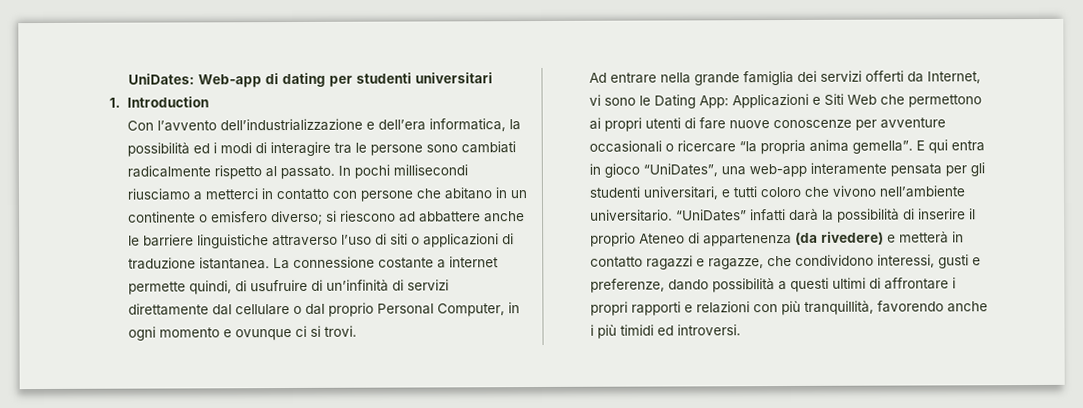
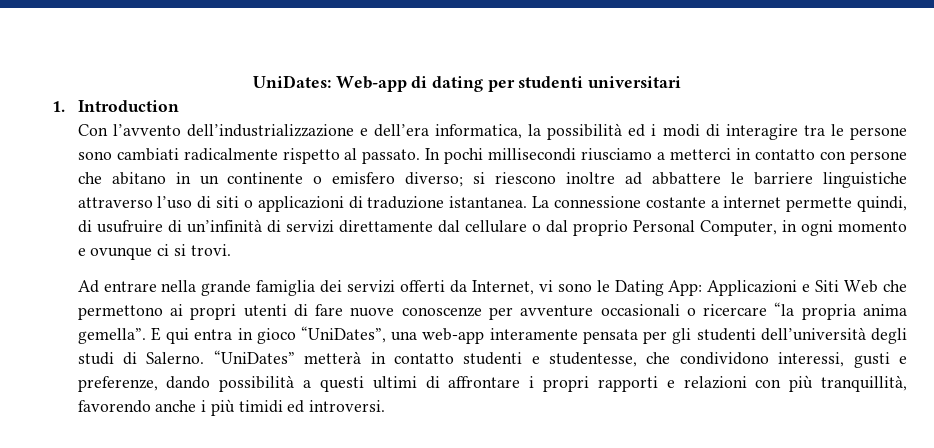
(397, 216) none -> [566,172,616,184] inoltre
[484,211,526,223] anche -> (722, 178) none
[643,185,966,200] [590,208,977,223] [590,231,965,247] [590,255,765,270] universitari, e tutti coloro che vivono nell’ambiente universitario. “UniDates” infatti darà la possibilità di inserire il proprio Ateneo di appartenenza (da rivedere) e metterà in contatto ragazzi e ragazze, -> [760,327,907,344] [77,350,638,367] dell’università degli studi di Salerno. “UniDates” metterà in contatto studenti e studentesse,

